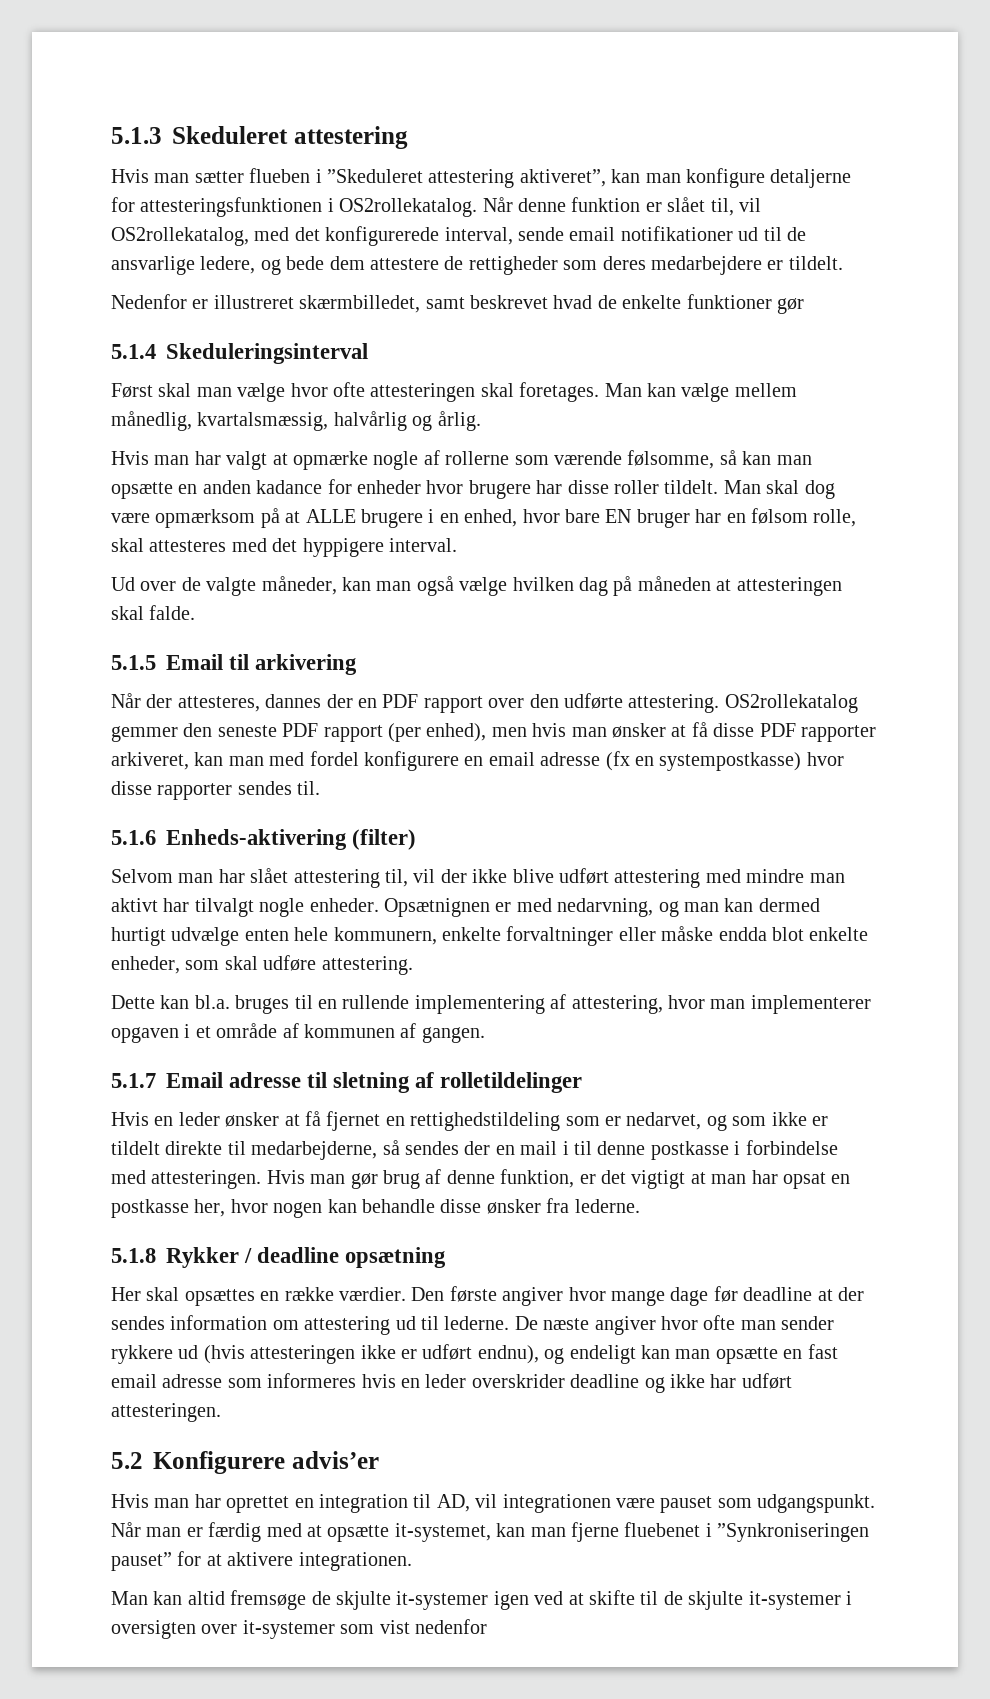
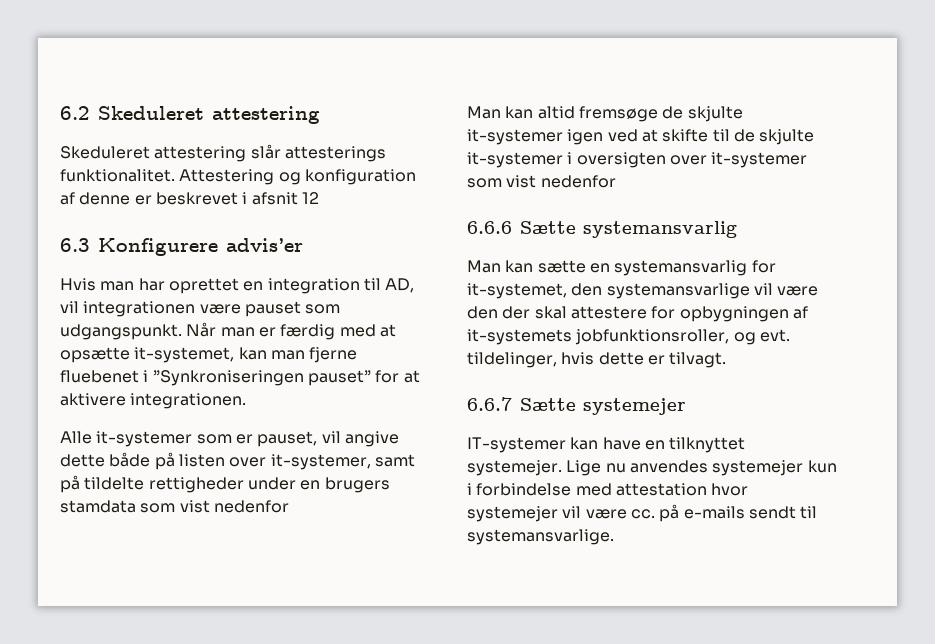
[111,127,162,144] 5.1.3 -> [60,106,90,120] 6.2
[111,168,852,188] [111,197,761,217] [111,226,806,246] [111,256,843,275] [111,294,804,314] [111,343,368,364] [111,382,797,402] [111,411,481,431] [111,450,812,470] [111,479,835,499] [111,508,857,528] [111,538,457,557] [111,576,842,596] [111,605,196,620] [111,654,358,675] [111,693,858,713] [111,722,876,742] [111,751,844,771] [111,781,321,800] [111,829,417,850] [111,868,845,888] [111,898,820,917] [111,926,869,946] [111,955,413,975] [111,994,871,1014] [111,1023,485,1043] [111,1072,583,1093] [111,1111,828,1131] [111,1140,838,1160] [111,1169,851,1189] [111,1198,640,1218] [111,1247,447,1268] [111,1286,864,1306] [111,1315,835,1335] [111,1344,838,1364] [111,1373,792,1393] [111,1403,221,1422] [111,1452,143,1469] Hvis man sætter flueben i ”Skeduleret attestering aktiveret”, kan man konfigure detaljerne for attesteringsfunktionen i OS2rollekatalog. Når denne funktion er slået til, vil OS2rollekatalog, med det konfigurerede interval, sende email notifikationer ud til de ansvarlige ledere, og bede dem attestere de rettigheder som deres medarbejdere er tildelt. // Nedenfor er illustreret skærmbilledet, samt beskrevet hvad de enkelte funktioner gør // 5.1.4 Skeduleringsinterval // Først skal man vælge hvor ofte attesteringen skal foretages. Man kan vælge mellem månedlig, kvartalsmæssig, halvårlig og årlig. // Hvis man har valgt at opmærke nogle af rollerne som værende følsomme, så kan man opsætte en anden kadance for enheder hvor brugere har disse roller tildelt. Man skal dog være opmærksom på at ALLE brugere i en enhed, hvor bare EN bruger har en følsom rolle, skal attesteres med det hyppigere interval. // Ud over de valgte måneder, kan man også vælge hvilken dag på måneden at attesteringen skal falde. // 5.1.5 Email til arkivering // Når der attesteres, dannes der en PDF rapport over den udførte attestering. OS2rollekatalog gemmer den seneste PDF rapport (per enhed), men hvis man ønsker at få disse PDF rapporter arkiveret, kan man med fordel konfigurere en email adresse (fx en systempostkasse) hvor disse rapporter sendes til. // 5.1.6 Enheds-aktivering (filter) // Selvom man har slået attestering til, vil der ikke blive udført attestering med mindre man aktivt har tilvalgt nogle enheder. Opsætnignen er med nedarvning, og man kan dermed hurtigt udvælge enten hele kommunern, enkelte forvaltninger eller måske endda blot enkelte enheder, som skal udføre attestering. // Dette kan bl.a. bruges til en rullende implementering af attestering, hvor man implementerer opgaven i et område af kommunen af gangen. // 5.1.7 Email adresse til sletning af rolletildelinger // Hvis en leder ønsker at få fjernet en rettighedstildeling som er nedarvet, og som ikke er tildelt direkte til medarbejderne, så sendes der en mail i til denne postkasse i forbindelse med attesteringen. Hvis man gør brug af denne funktion, er det vigtigt at man har opsat en postkasse her, hvor nogen kan behandle disse ønsker fra lederne. // 5.1.8 Rykker / deadline opsætning // Her skal opsættes en række værdier. Den første angiver hvor mange dage før deadline at der sendes information om attestering ud til lederne. De næste angiver hvor ofte man sender rykkere ud (hvis attesteringen ikke er udført endnu), og endeligt kan man opsætte en fast email adresse som informeres hvis en leder overskrider deadline og ikke har udført attesteringen. // 5.2 -> [60,144,386,162] [60,169,416,185] [60,192,319,205] [60,238,90,252] Skeduleret attestering slår attesterings funktionalitet. Attestering og konfiguration af denne er beskrevet i afsnit 12 // 6.3
(412, 1561) none -> [60,431,399,447] [60,452,415,470] [60,475,390,493] [60,500,289,513] // Alle it-systemer som er pauset, vil angive dette både på listen over it-systemer, samt på tildelte rettigheder under en brugers stamdata som vist nedenfor
(487, 1626) none -> [467,221,737,238] [467,260,776,276] [467,283,819,299] [467,306,808,322] [467,329,790,345] [467,352,727,368] [467,397,686,415] [467,437,746,453] [467,460,837,476] [467,483,749,496] [467,504,818,522] [467,529,614,545] // 6.6.6 Sætte systemansvarlig // Man kan sætte en systemansvarlig for it-systemet, den systemansvarlige vil være den der skal attestere for opbygningen af it-systemets jobfunktionsroller, og evt. tildelinger, hvis dette er tilvagt. // 6.6.7 Sætte systemejer // IT-systemer kan have en tilknyttet systemejer. Lige nu anvendes systemejer kun i forbindelse med attestation hvor systemejer vil være cc. på e-mails sendt til systemansvarlige.

